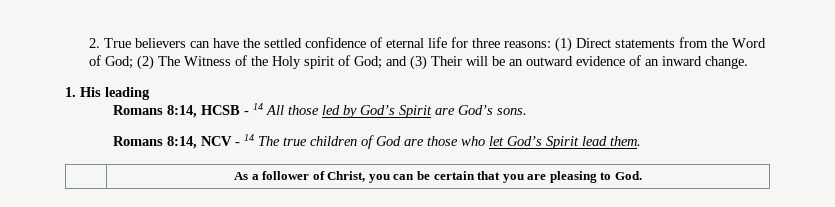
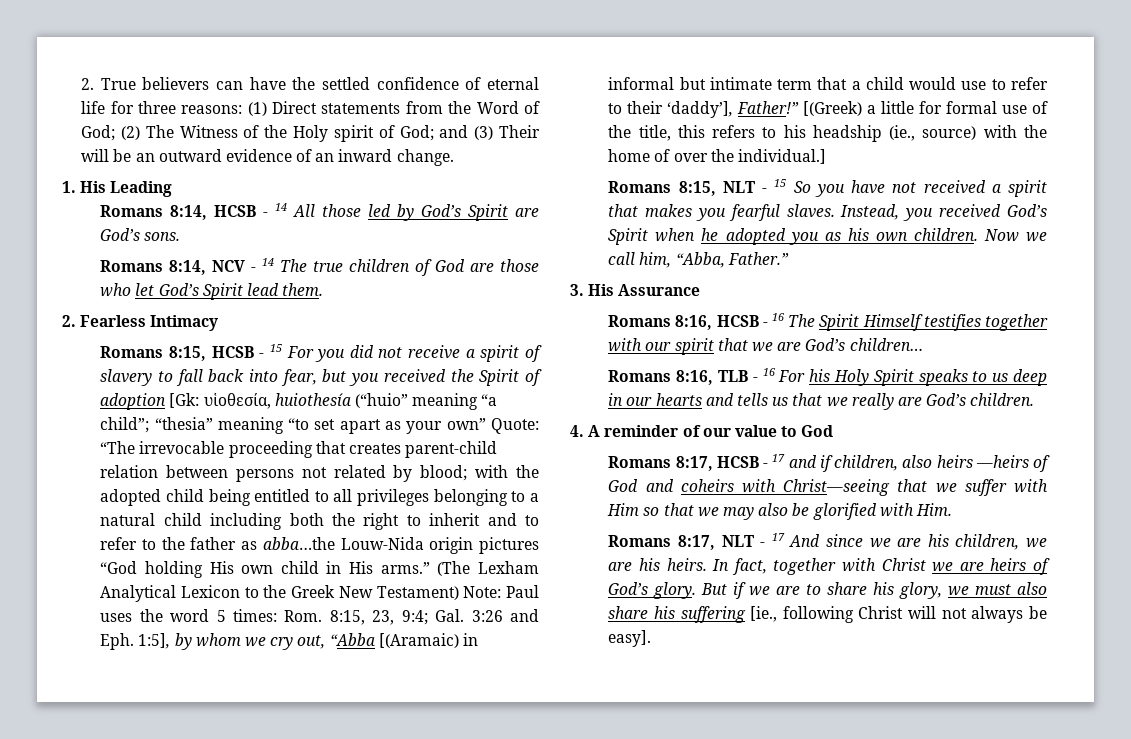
[105,87,150,100] leading -> [110,181,173,197] Leading
[234,171,642,183] // | As a follower of Christ, you can be certain that you are pleasing to God. -> [62,315,219,331] [100,346,265,361] [269,344,542,362] [100,369,542,386] [100,393,498,410] [100,417,540,434] [100,441,498,458] [100,465,539,482] [100,489,539,506] [100,513,539,530] [100,537,539,554] [100,561,539,578] [100,585,539,602] [100,609,539,625] [100,633,478,650] [608,77,1048,90] [608,101,1048,118] [608,125,1047,142] [608,149,827,164] [608,181,768,196] [774,179,1047,197] [608,204,1047,221] [608,228,1047,245] [608,252,789,268] [570,284,701,296] [608,315,768,330] [772,313,1048,331] [608,338,923,355] [608,370,758,385] [762,368,1047,386] [608,393,1035,410] [570,425,834,437] [608,456,769,471] [772,454,1050,472] [608,479,1048,496] [607,503,952,520] [608,535,766,550] [771,533,1047,550] [608,558,1050,575] [608,582,1047,599] [608,606,1047,623] [608,630,652,647] // 2. Fearless Intimacy // Romans 8:15, HCSB - 15 For you did not receive a spirit of slavery to fall back into fear, but you received the Spirit of adoption [Gk: υἱοθεσία, huiothesía (“huio” meaning “a child”; “thesia” meaning “to set apart as your own” Quote: “The irrevocable proceeding that creates parent-child relation between persons not related by blood; with the adopted child being entitled to all privileges belonging to a natural child including both the right to inherit and to refer to the father as abba…the Louw-Nida origin pictures “God holding His own child in His arms.” (The Lexham Analytical Lexicon to the Greek New Testament) Note: Paul uses the word 5 times: Rom. 8:15, 23, 9:4; Gal. 3:26 and Eph. 1:5], by whom we cry out, “Abba [(Aramaic) in informal but intimate term that a child would use to refer to their ‘daddy’], Father!” [(Greek) a little for formal use of the title, this refers to his headship (ie., source) with the home of over the individual.] // Romans 8:15, NLT - 15 So you have not received a spirit that makes you fearful slaves. Instead, you received God’s Spirit when he adopted you as his own children. Now we call him, “Abba, Father.” // 3. His Assurance // Romans 8:16, HCSB - 16 The Spirit Himself testifies together with our spirit that we are God’s children… // Romans 8:16, TLB - 16 For his Holy Spirit speaks to us deep in our hearts and tells us that we really are God’s children. // 4. A reminder of our value to God // Romans 8:17, HCSB - 17 and if children, also heirs —heirs of God and coheirs with Christ—seeing that we suffer with Him so that we may also be glorified with Him. // Romans 8:17, NLT - 17 And since we are his children, we are his heirs. In fact, together with Christ we are heirs of God’s glory. But if we are to share his glory, we must also share his suffering [ie., following Christ will not always be easy].

